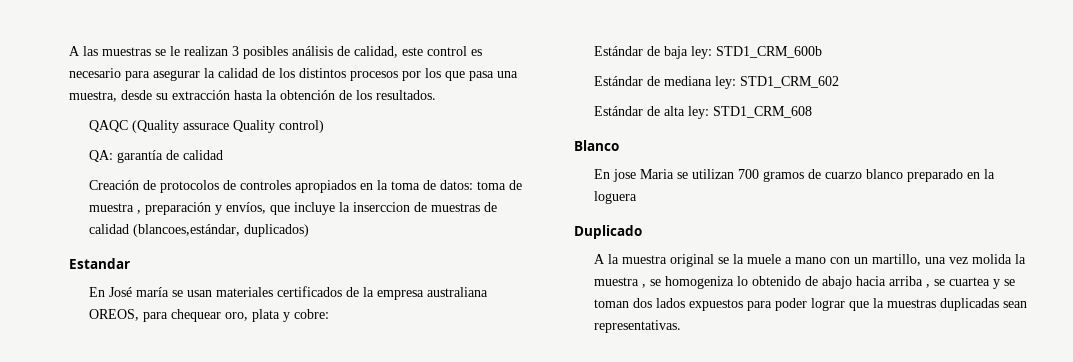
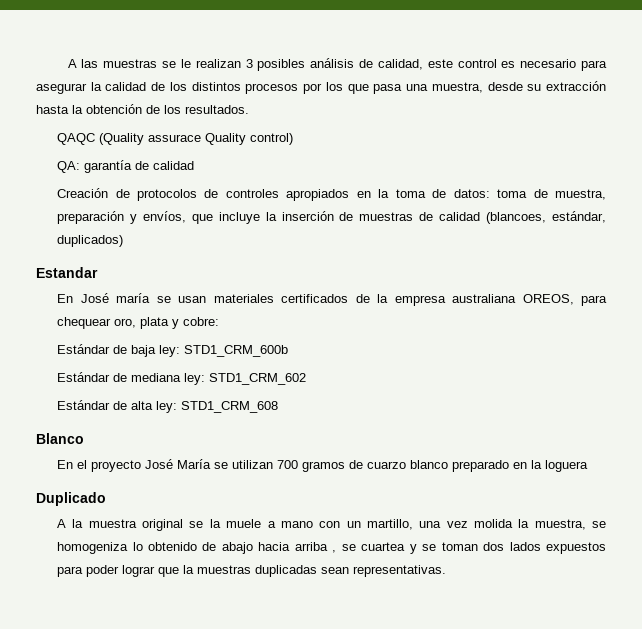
[88,203,141,214] muestra , -> [555,189,607,200] muestra,
[352,202,410,212] inserccion -> [281,211,334,221] inserción
[132,224,240,237] (blancoes,estándar, -> [486,211,606,224] (blancoes, estándar,
[612,169,674,182] jose Maria -> [77,459,212,472] el proyecto José María
[593,277,646,288] muestra , -> [534,519,586,530] muestra,

